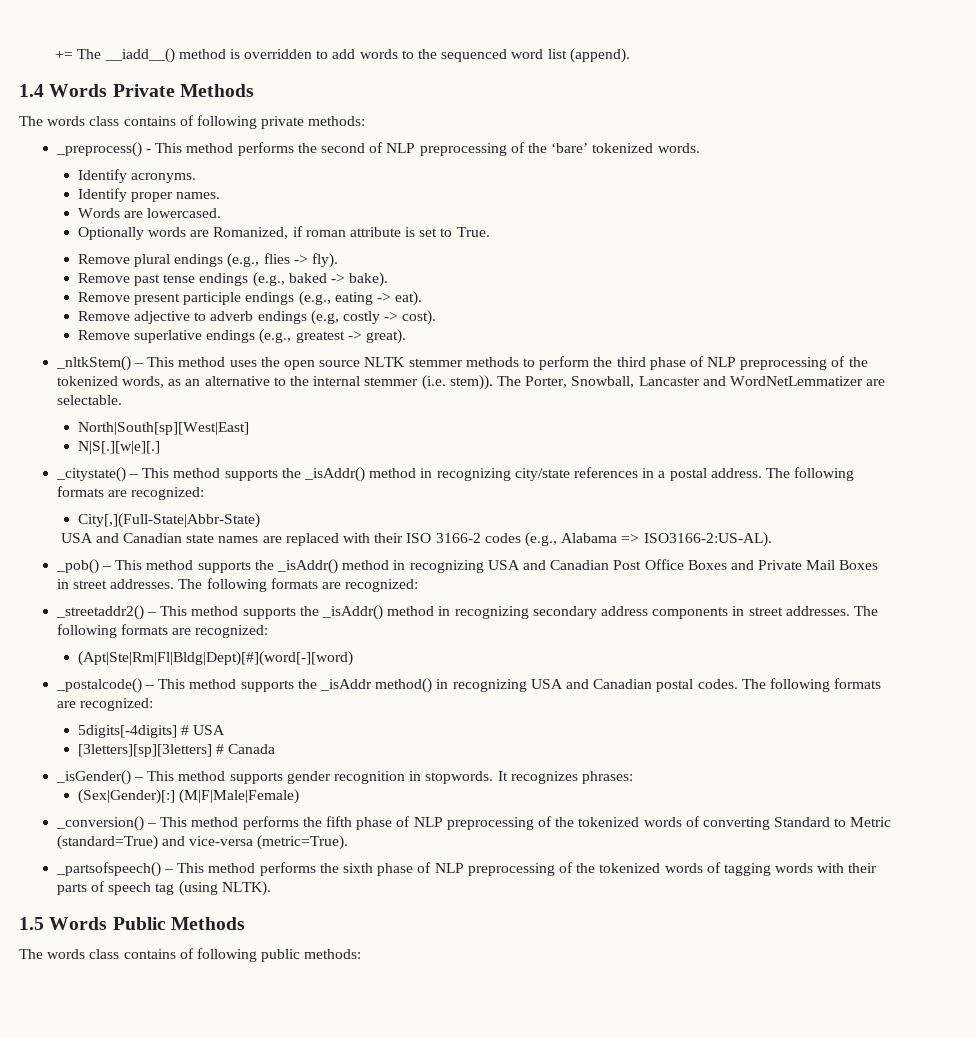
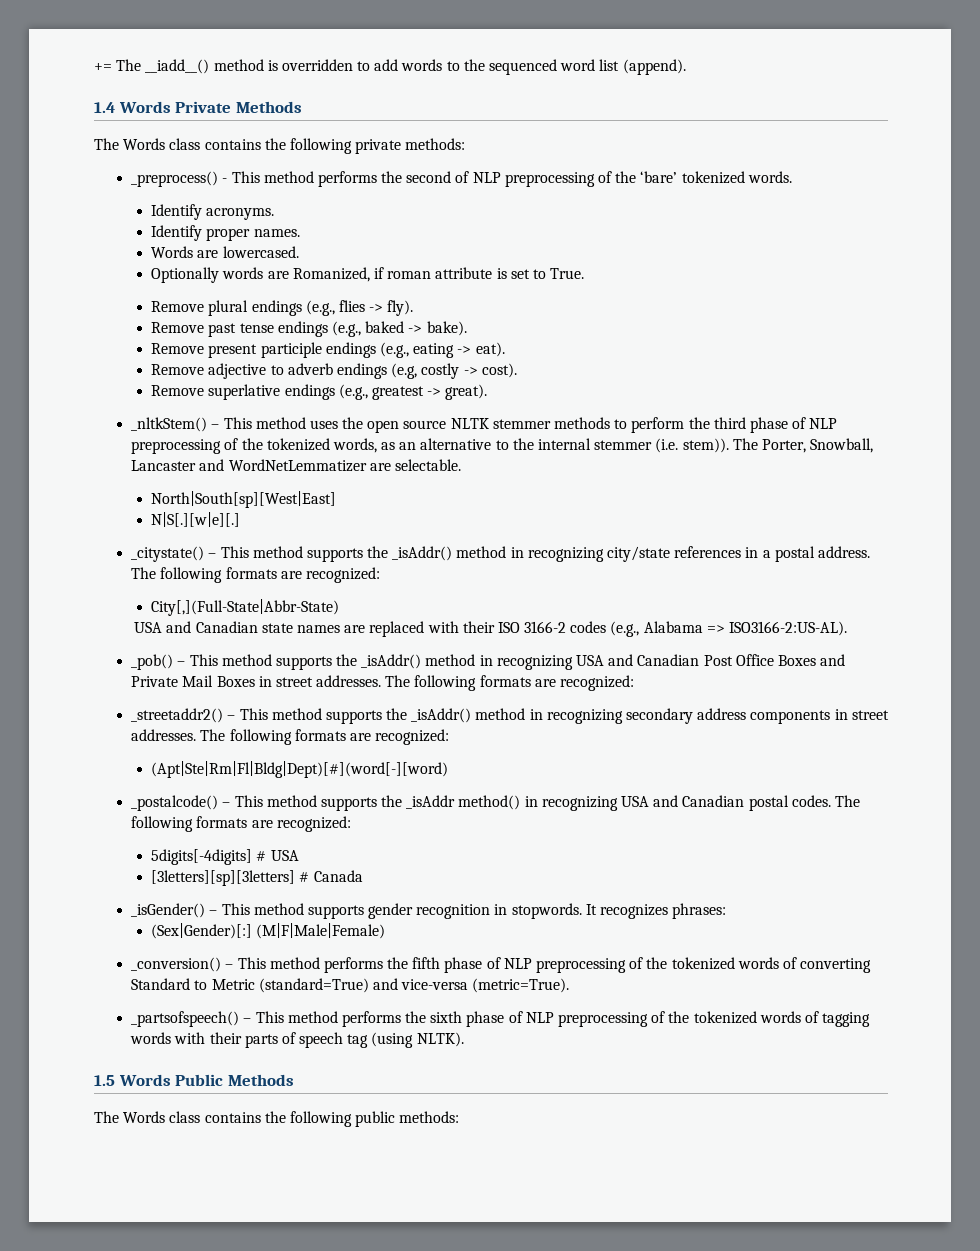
[47,115,194,126] words class contains of -> [123,138,286,150] Words class contains the
[47,948,194,959] words class contains of -> [123,1111,286,1123] Words class contains the

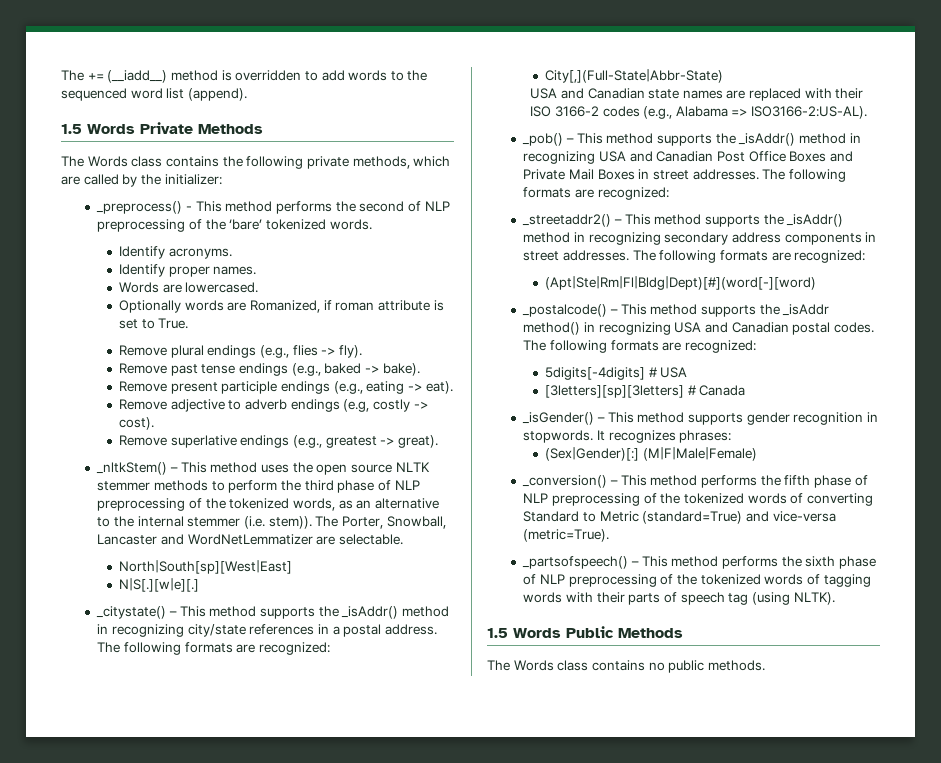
[94,59,210,74] += The __iadd__() -> [61,70,168,83] The += (__iadd__)
[94,102,115,113] 1.4 -> [61,124,82,134] 1.5
[405,138,466,150] methods: -> [352,156,451,169] [61,174,222,187] methods, which are called by the initializer:
[264,1111,460,1127] the following public methods: -> [648,660,765,673] no public methods.

